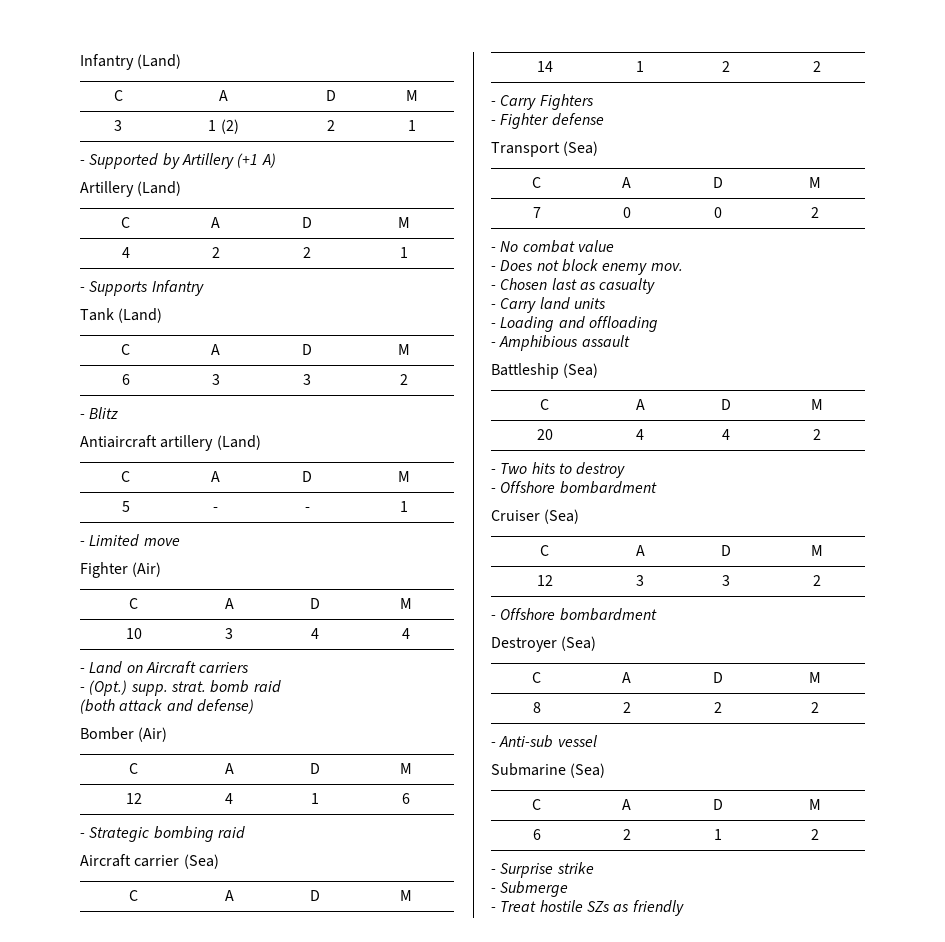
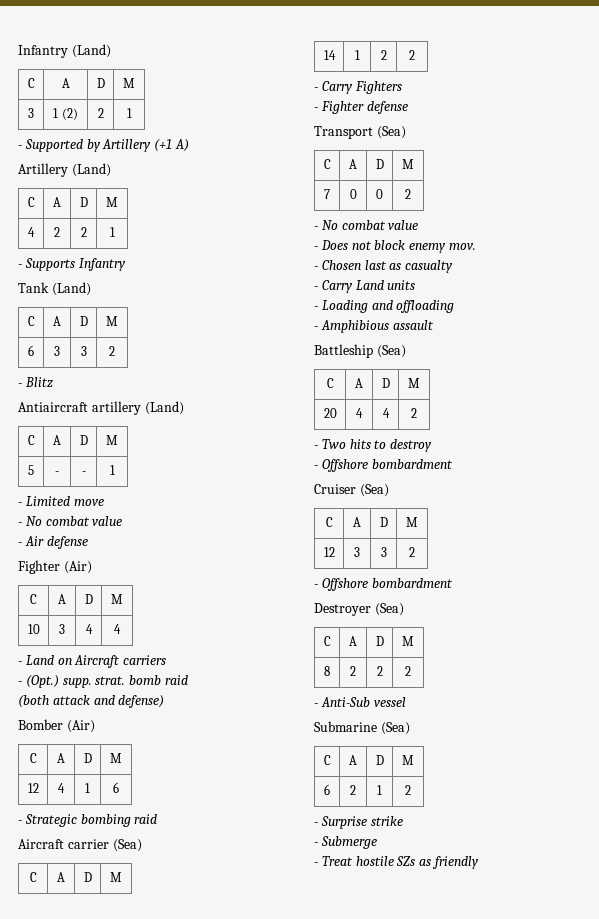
(180, 542) none -> [18,516,123,526] [18,536,88,549] // - No combat value // - Air defense
[539,297,570,310] land -> [355,280,384,290] Land
[499,735,554,748] Anti-sub -> [320,697,370,707] Anti-Sub

